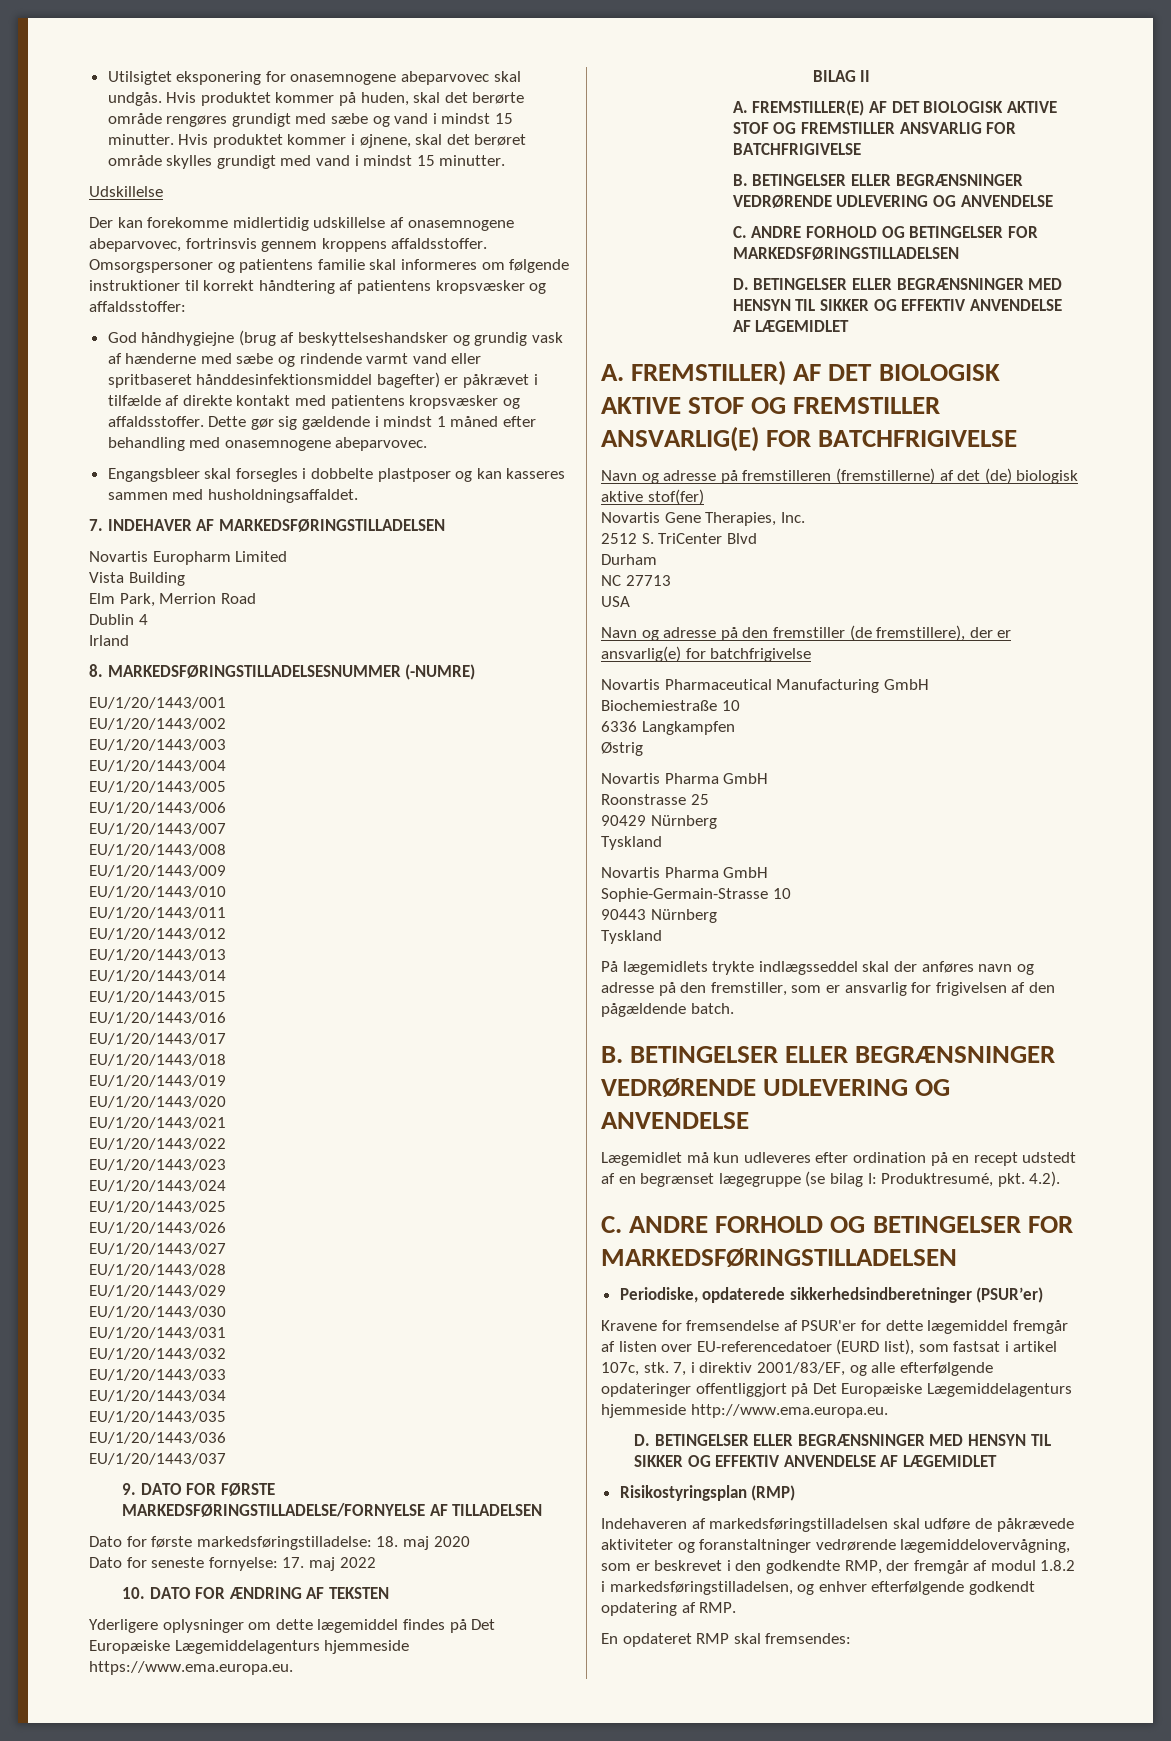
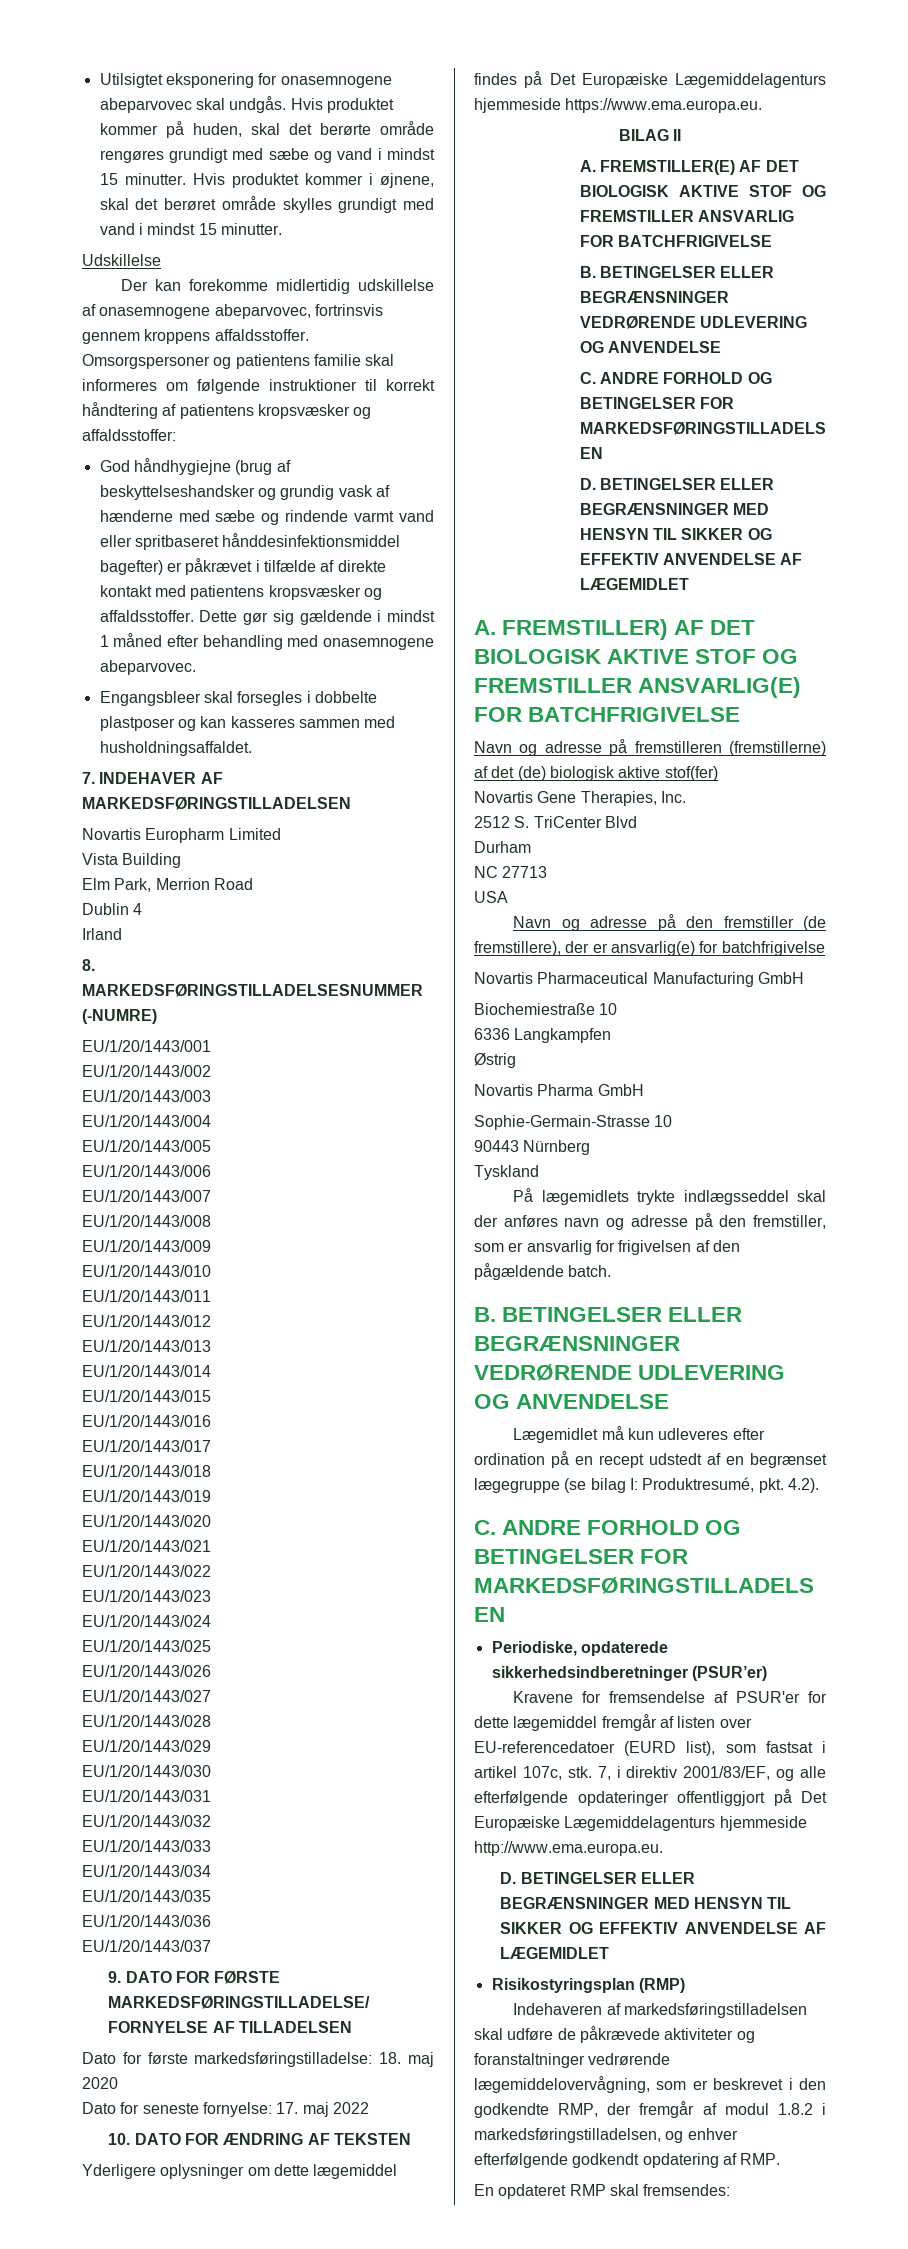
[601,794,709,805] [601,815,717,829] [601,836,662,850] [601,867,769,878] // Roonstrasse 25 // 90429 Nürnberg // Tyskland // Novartis Pharma GmbH -> (644, 1090) none

